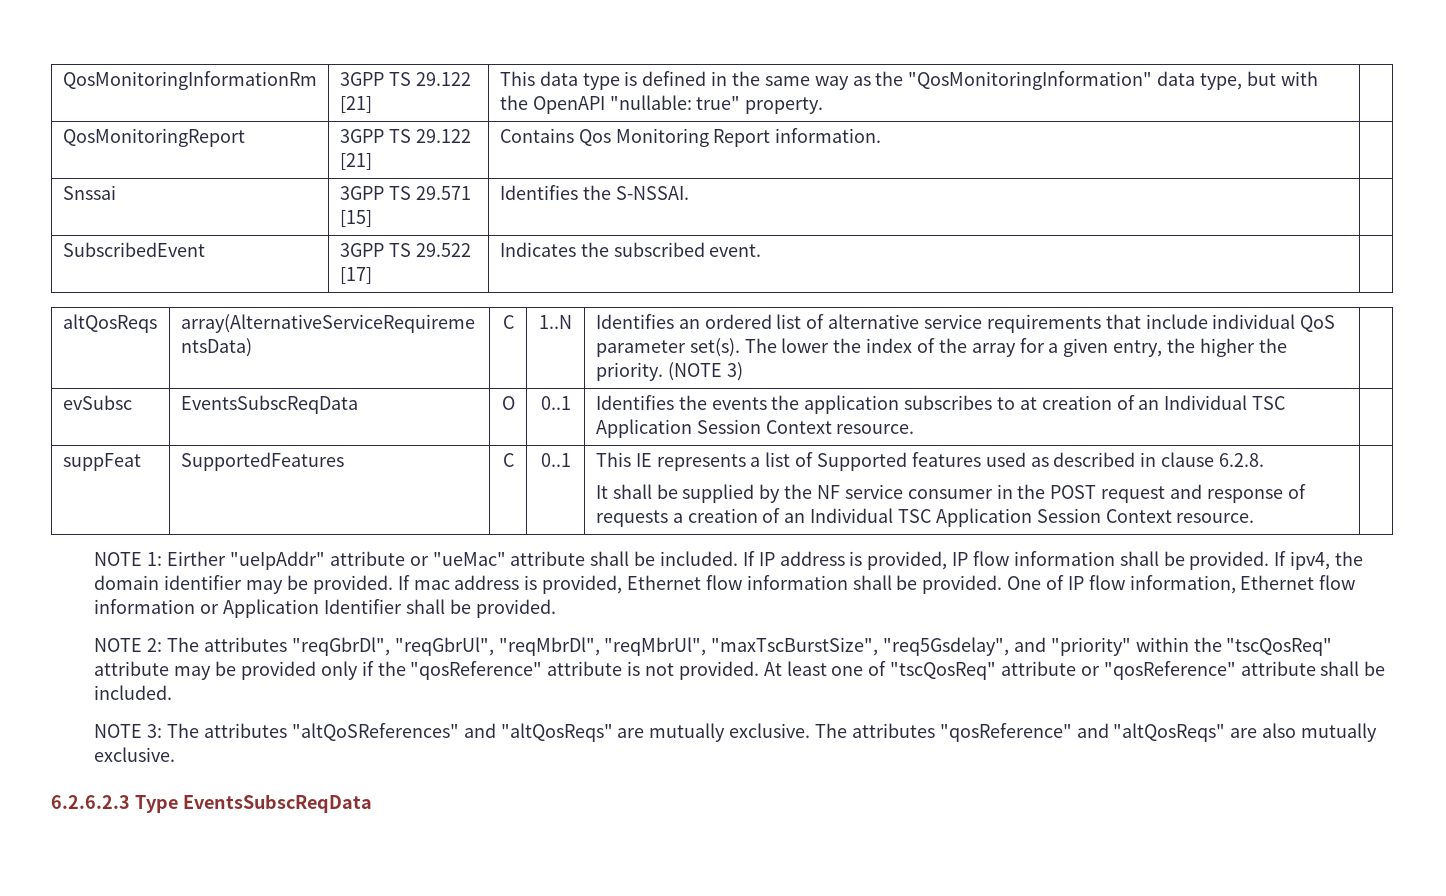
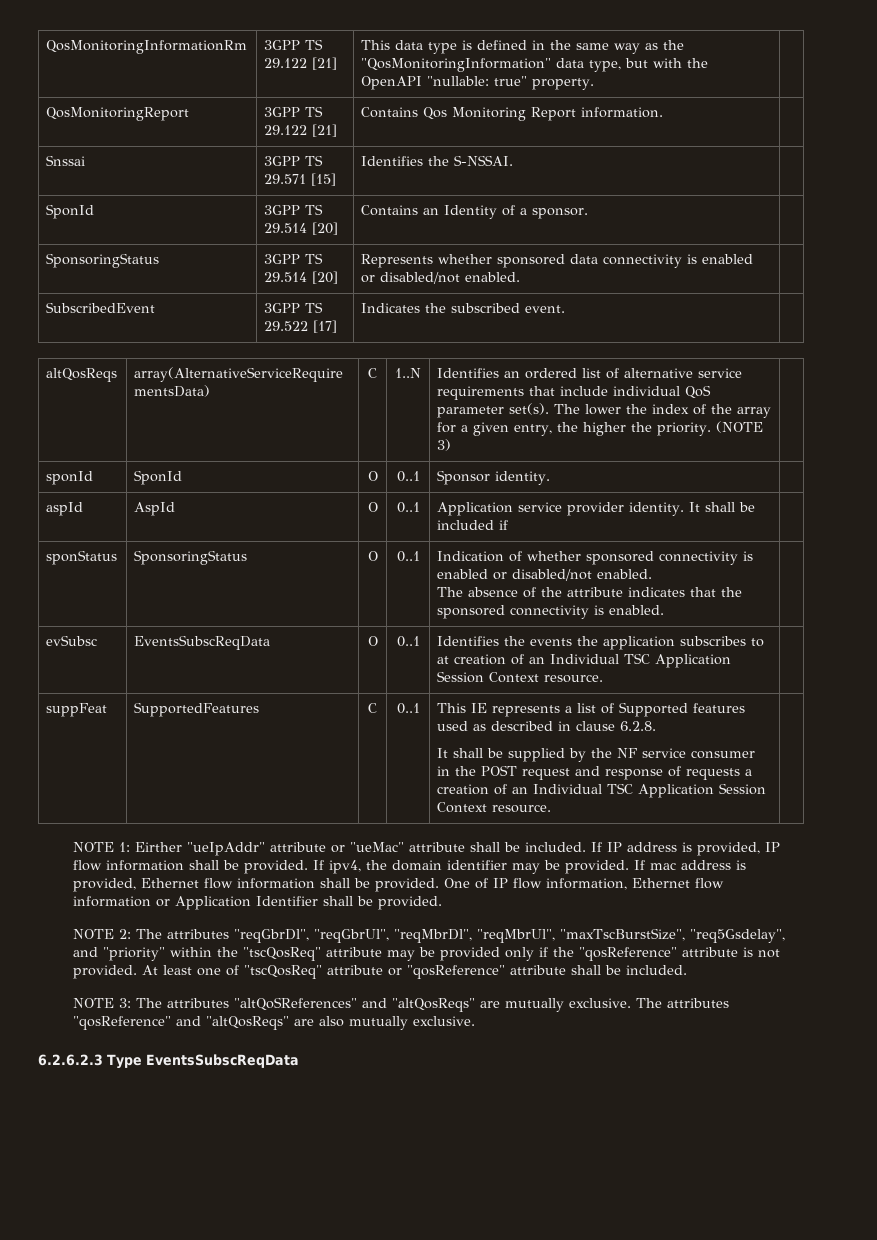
(689, 193) none -> [46,204,95,219] [264,204,324,215] [264,222,339,235] [361,205,589,219] [46,253,160,268] [264,253,324,264] [264,271,339,284] [361,254,754,268] [361,272,521,284] // SponId | 3GPP TS 29.514 [20] | Contains an Identity of a sponsor. | // SponsoringStatus | 3GPP TS 29.514 [20] | Represents whether sponsored data connectivity is enabled or disabled/not enabled. |
(743, 371) none -> [46,471,94,485] [134,470,183,485] [367,471,378,481] [396,471,420,482] [437,470,551,485] [46,502,84,516] [134,502,176,516] [367,502,378,512] [396,502,420,513] [437,502,756,516] [437,520,509,530] [46,550,118,565] [134,550,248,565] [367,551,378,561] [396,551,420,562] [437,551,754,565] [437,569,653,581] [437,587,743,598] [437,605,665,619] // sponId | SponId | O | 0..1 | Sponsor identity. | // aspId | AspId | O | 0..1 | Application service provider identity. It shall be included if | // sponStatus | SponsoringStatus | O | 0..1 | Indication of whether sponsored connectivity is enabled or disabled/not enabled. // The absence of the attribute indicates that the sponsored connectivity is enabled. |

